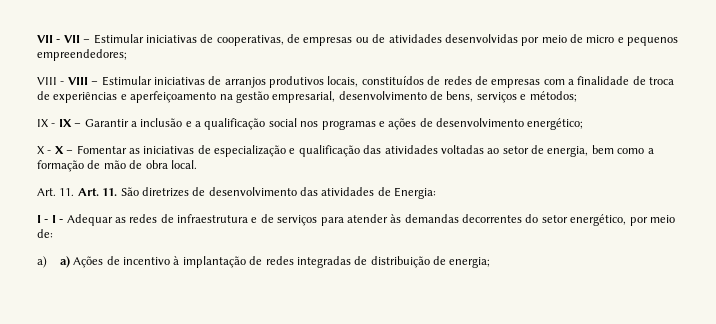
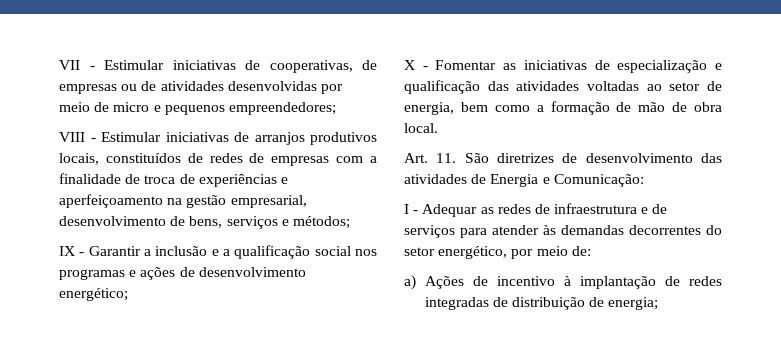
[37,35,91,43] VII - VII – -> [59,60,95,70] VII -
[67,77,99,85] VIII – -> (96, 140) none
[58,119,82,127] IX – -> (85, 254) none
[54,146,74,154] X – -> (428, 68) none
[77,188,118,196] Art. 11. -> (457, 158) none
[394,187,437,199] [37,215,64,223] Energia: // I - I - -> [490,174,644,187] [404,204,419,214] Energia e Comunicação: // I -
[59,256,70,268] a) -> (416, 282) none

